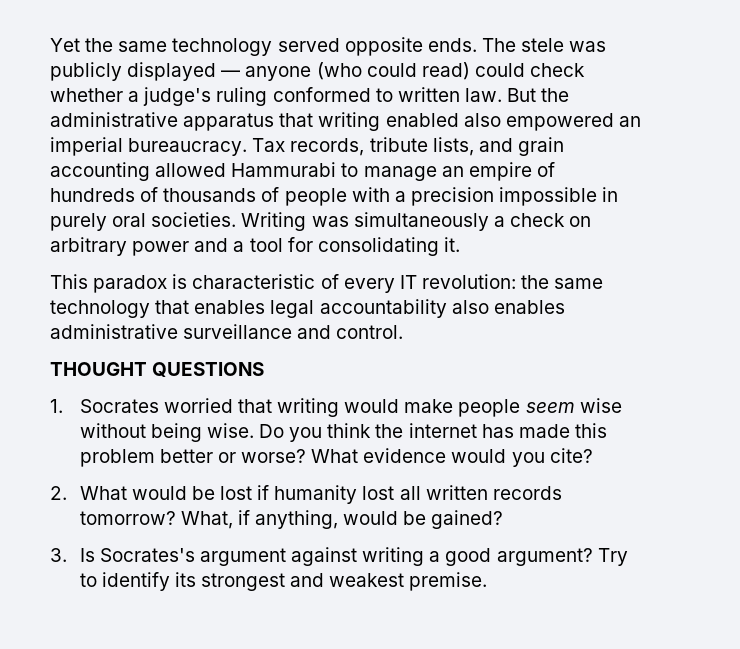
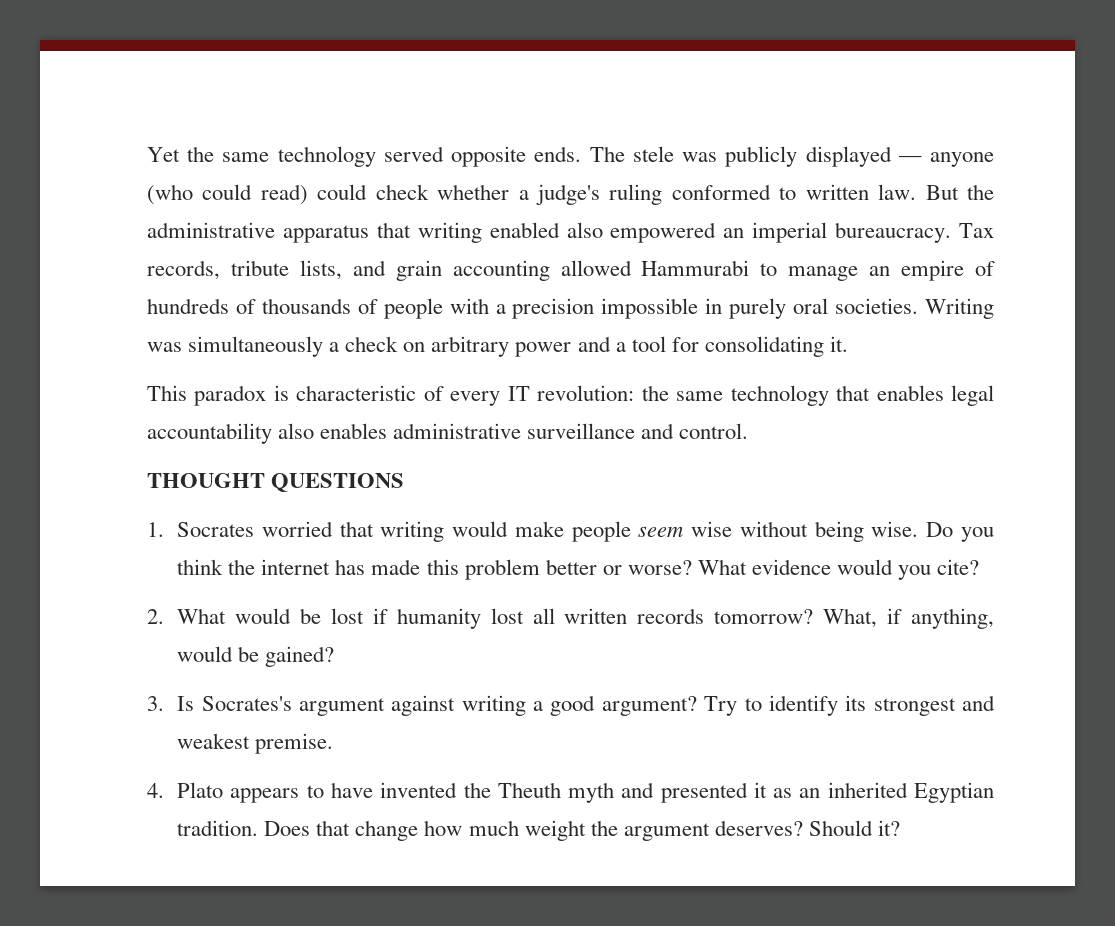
(488, 581) none -> [147,782,994,803] [177,820,901,841] // 4. Plato appears to have invented the Theuth myth and presented it as an inherited Egyptian tradition. Does that change how much weight the argument deserves? Should it?

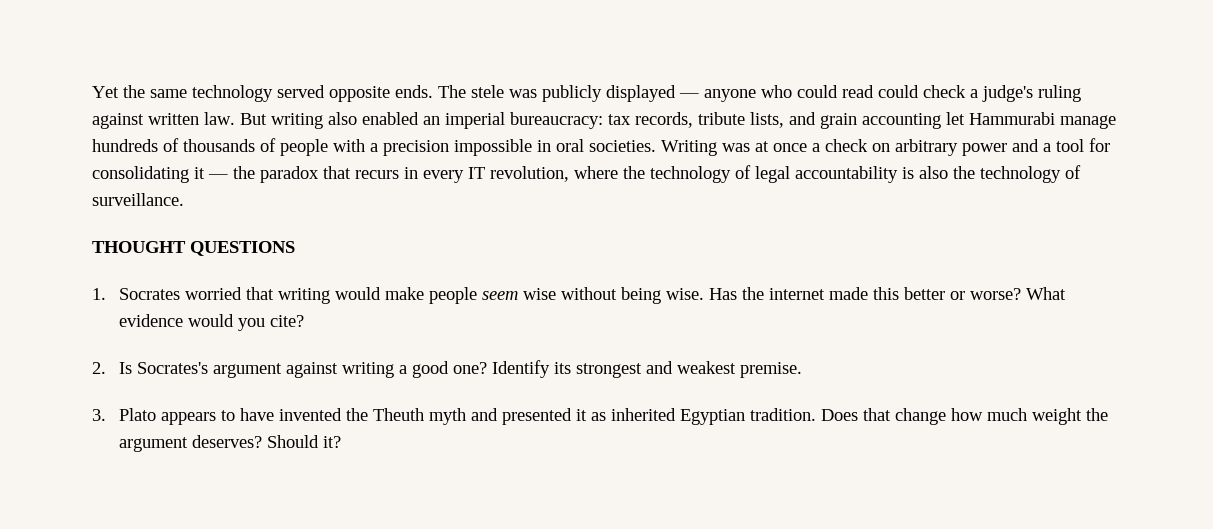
[147,184,308,205] (who could read) -> [761,85,874,98] who could read
[437,184,510,200] whether -> (966, 91) none
[671,184,797,200] conformed to -> [92,113,144,129] against
[967,184,995,200] [147,222,994,243] the administrative apparatus that writing enabled also empowered an imperial bureaucracy. Tax -> [271,112,631,129] writing also enabled an imperial bureaucracy: tax
[560,260,995,281] allowed Hammurabi to manage an empire of -> [946,112,1116,129] let Hammurabi manage
[729,298,787,319] purely -> (551, 146) none
[188,336,324,357] simultaneously -> [755,141,807,152] at once
[829,336,848,352] [147,385,994,406] [147,423,749,444] it. // This paradox is characteristic of every IT revolution: the same technology that enables legal accountability also enables administrative surveillance and control. -> [194,165,1081,183] [92,193,184,206] it — the paradox that recurs in every IT revolution, where the technology of legal accountability is also the technology of surveillance.
[926,522,995,542] [177,559,224,575] Do you think -> [709,288,738,300] Has
[335,559,366,575] has -> (826, 294) none
[464,559,540,580] problem -> (900, 293) none
[177,608,994,629] [177,646,335,667] [147,696,164,711] What would be lost if humanity lost all written records tomorrow? What, if anything, would be gained? // 3. -> (106, 368) none
[601,695,838,716] argument? Try to identify -> [453,360,551,378] one? Identify
[147,783,164,798] 4. -> [92,409,106,421] 3.
[799,788,821,798] an -> (607, 416) none

